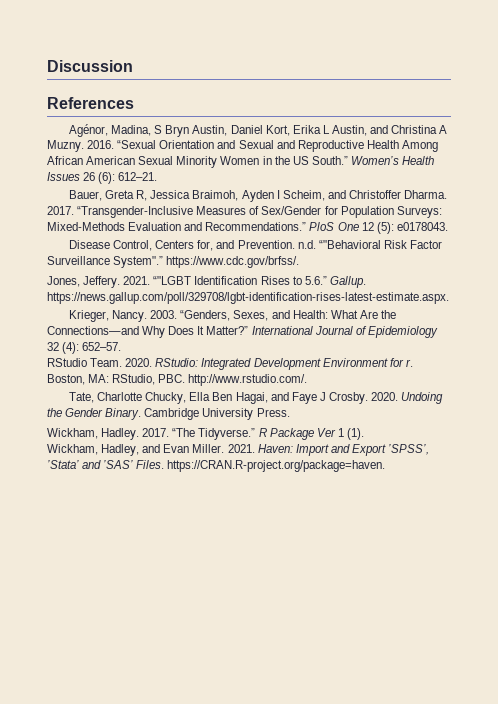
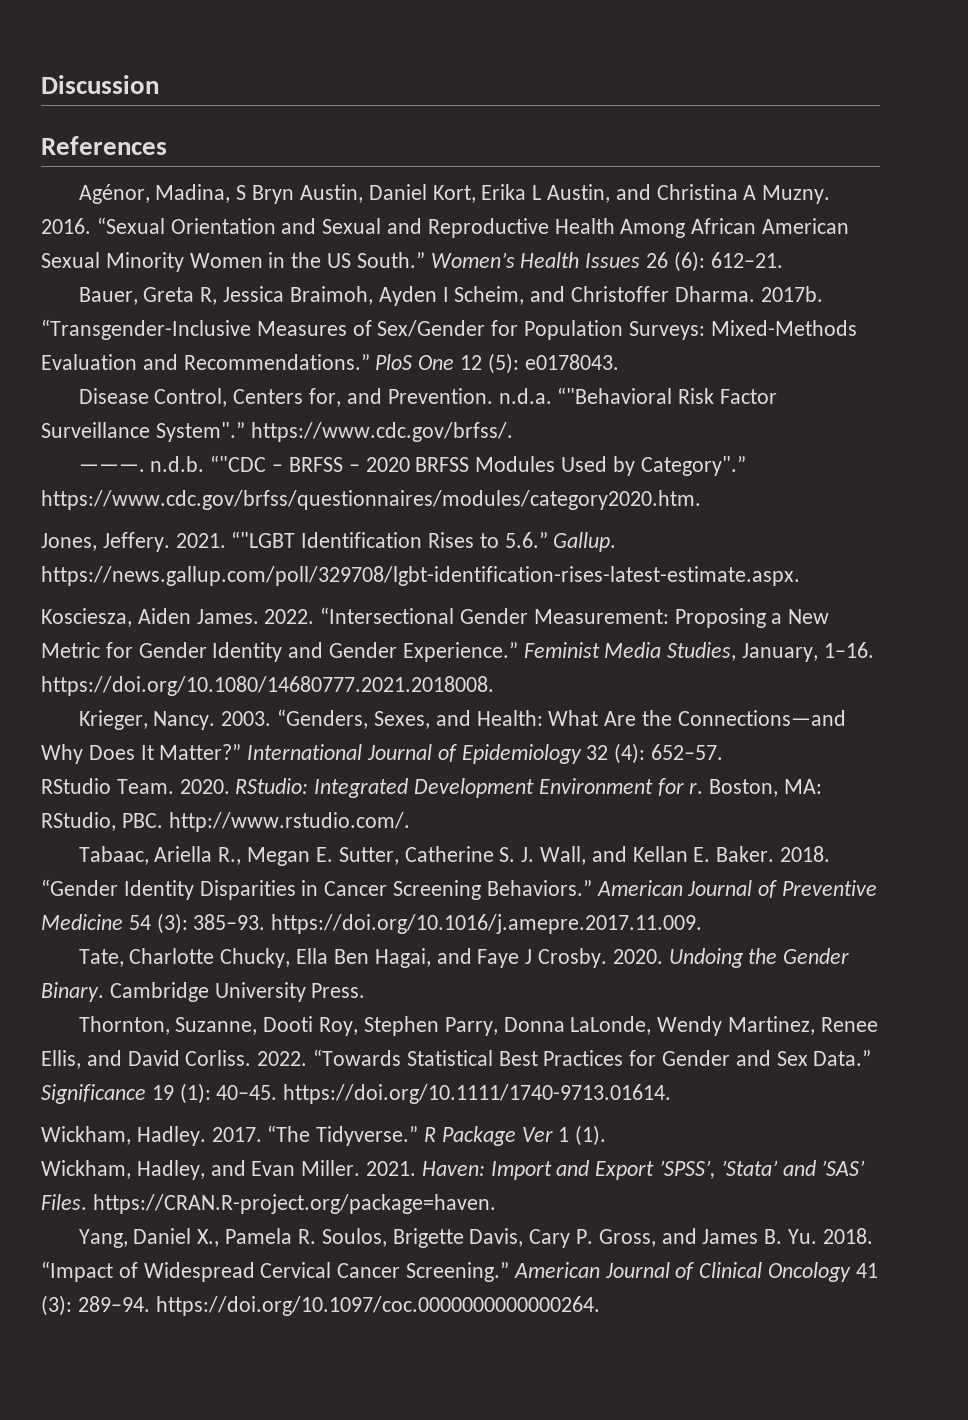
[47,206,74,215] 2017. -> [760,286,823,302] 2017b.
[297,240,316,249] n.d. -> [498,388,552,404] n.d.a.
(300, 262) none -> [78,455,746,476] [41,490,701,510] // ———. n.d.b. “"CDC – BRFSS – 2020 BRFSS Modules Used by Category".” https://www.cdc.gov/brfss/questionnaires/modules/category2020.htm.
(449, 298) none -> [41,607,830,628] [41,642,874,662] [41,676,494,696] // Kosciesza, Aiden James. 2022. “Intersectional Gender Measurement: Proposing a New Metric for Gender Identity and Gender Experience.” Feminist Media Studies, January, 1–16. https://doi.org/10.1080/14680777.2021.2018008.
(308, 380) none -> [78,846,830,866] [41,879,878,900] [41,913,703,934] // Tabaac, Ariella R., Megan E. Sutter, Catherine S. J. Wall, and Kellan E. Baker. 2018. “Gender Identity Disparities in Cancer Screening Behaviors.” American Journal of Preventive Medicine 54 (3): 385–93. https://doi.org/10.1016/j.amepre.2017.11.009.
(290, 412) none -> [78,1016,878,1036] [41,1049,872,1069] [41,1083,672,1104] // Thornton, Suzanne, Dooti Roy, Stephen Parry, Donna LaLonde, Wendy Martinez, Renee Ellis, and David Corliss. 2022. “Towards Statistical Best Practices for Gender and Sex Data.” Significance 19 (1): 40–45. https://doi.org/10.1111/1740-9713.01614.
(386, 466) none -> [78,1228,873,1248] [41,1261,878,1282] [41,1295,600,1316] // Yang, Daniel X., Pamela R. Soulos, Brigette Davis, Cary P. Gross, and James B. Yu. 2018. “Impact of Widespread Cervical Cancer Screening.” American Journal of Clinical Oncology 41 (3): 289–94. https://doi.org/10.1097/coc.0000000000000264.

